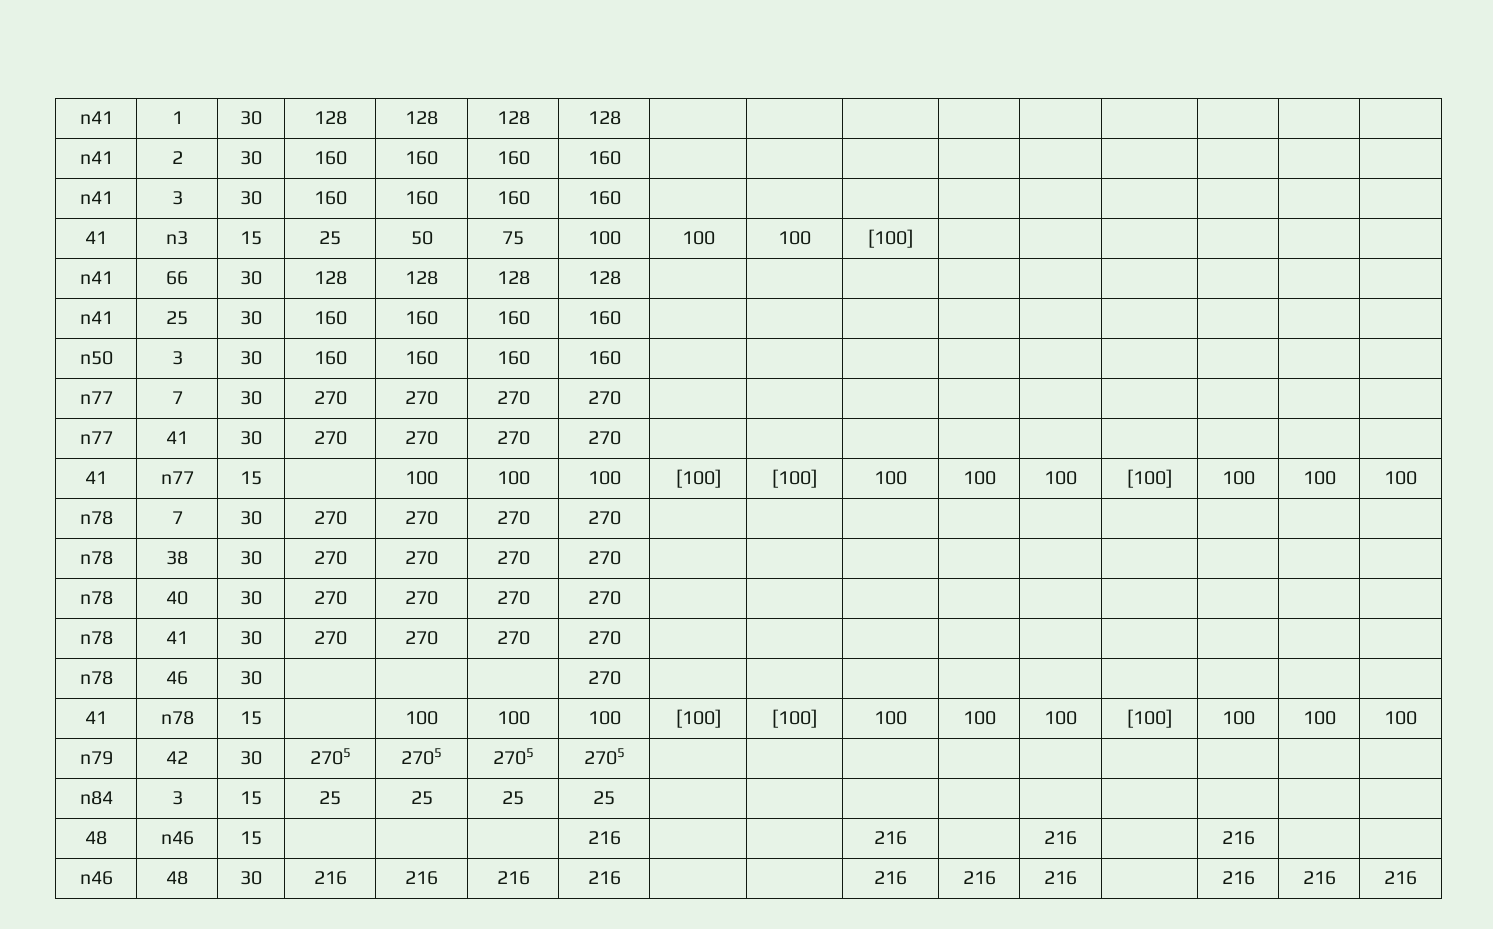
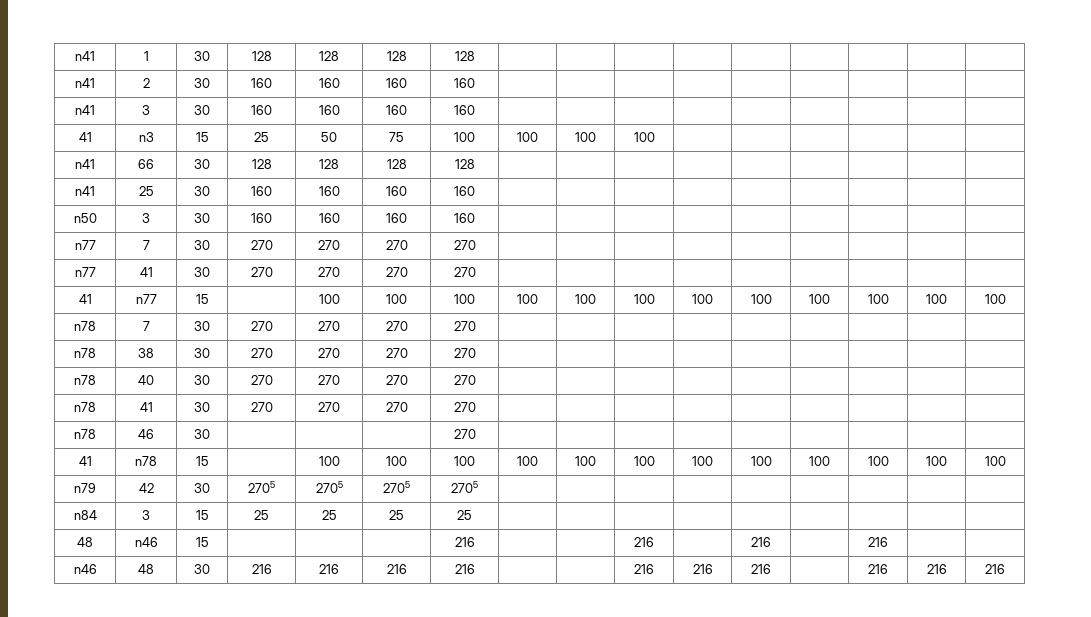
[868,229,913,248] [100] -> [633,132,655,142] 100
[675,469,721,488] [772,469,817,488] [874,471,907,485] [962,471,996,485] [1044,471,1077,485] [1127,469,1172,488] [100] | [100] | 100 | 100 | 100 | [100] -> [517,294,538,304] [575,294,596,304] [633,294,655,304] [692,294,713,304] [750,294,772,304] [809,294,830,304] 100 | 100 | 100 | 100 | 100 | 100
[675,709,721,728] [772,709,817,728] [874,711,907,725] [962,711,996,725] [1044,711,1077,725] [1127,709,1172,728] [100] | [100] | 100 | 100 | 100 | [100] -> [517,456,538,466] [575,456,596,466] [633,456,655,466] [692,456,713,466] [750,456,772,466] [809,456,830,466] 100 | 100 | 100 | 100 | 100 | 100

